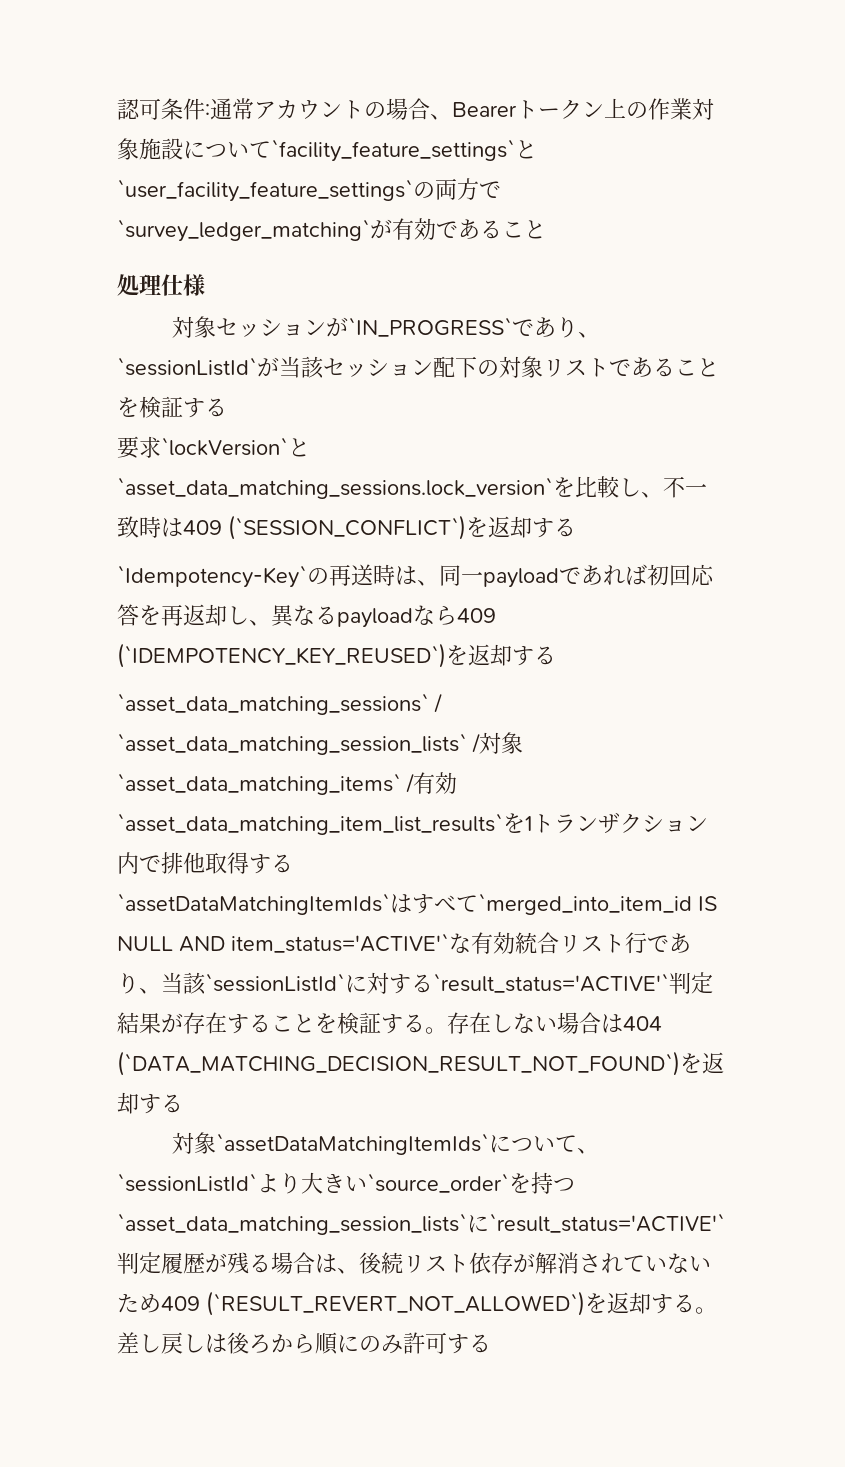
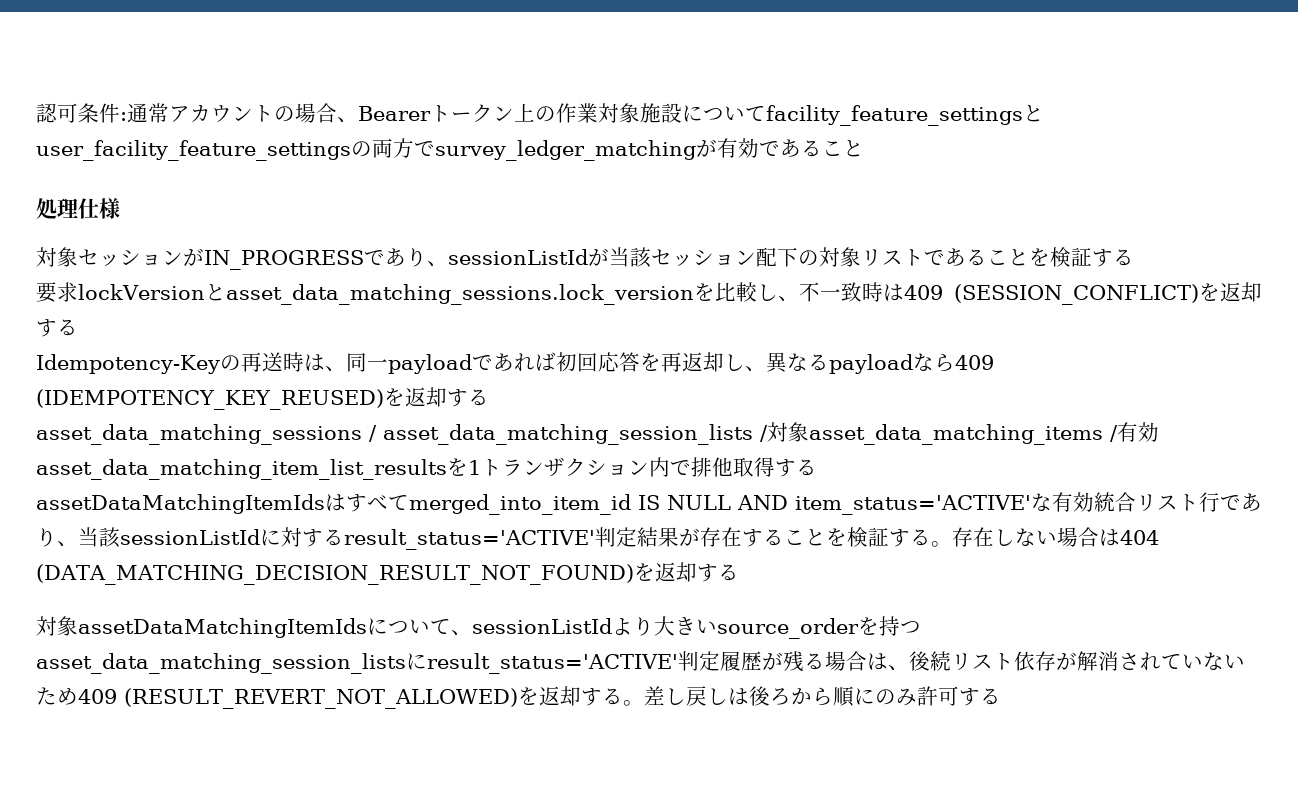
[271,139,537,162] [117,179,413,202] `facility_feature_settings`と`user_facility_feature_settings` -> [766,105,1044,126] [36,140,351,161] facility_feature_settingsとuser_facility_feature_settings
[117,219,370,242] `survey_ledger_matching` -> [435,140,696,161] survey_ledger_matching
[347,317,600,338] [117,357,257,376] `IN_PROGRESS`であり、`sessionListId` -> [204,248,588,270] IN_PROGRESSであり、sessionListId
[161,437,310,457] [117,477,553,499] `lockVersion`と`asset_data_matching_sessions.lock_version` -> [78,284,694,305] lockVersionとasset_data_matching_sessions.lock_version
[228,515,576,540] [117,565,307,588] (`SESSION_CONFLICT`)を返却する // `Idempotency-Key` -> [954,282,1262,305] [36,319,78,337] [36,354,220,374] (SESSION_CONFLICT)を返却する // Idempotency-Key
[117,643,556,668] [117,693,442,715] [117,733,467,755] (`IDEMPOTENCY_KEY_REUSED`)を返却する // `asset_data_matching_sessions` / `asset_data_matching_session_lists` -> [36,387,489,410] [36,424,753,445] (IDEMPOTENCY_KEY_REUSED)を返却する // asset_data_matching_sessions / asset_data_matching_session_lists
[117,773,401,795] `asset_data_matching_items` -> [809,424,1103,445] asset_data_matching_items
[117,813,503,835] `asset_data_matching_item_list_results` -> [36,459,447,480] asset_data_matching_item_list_results
[117,893,390,915] `assetDataMatchingItemIds` -> [36,494,325,514] assetDataMatchingItemIds
[478,893,692,915] `merged_into_item_id -> [409,494,631,515] merged_into_item_id
[231,933,449,953] item_status='ACTIVE'` -> [795,495,1031,515] item_status='ACTIVE'
[205,973,345,992] `sessionListId` -> [120,529,260,545] sessionListId
[433,973,669,993] `result_status='ACTIVE'` -> [344,529,595,550] result_status='ACTIVE'
[117,1051,680,1076] (`DATA_MATCHING_DECISION_RESULT_NOT_FOUND`) -> [36,564,634,585] (DATA_MATCHING_DECISION_RESULT_NOT_FOUND)
[215,1133,489,1155] `assetDataMatchingItemIds` -> [78,618,367,638] assetDataMatchingItemIds
[117,1173,257,1192] `sessionListId` -> [472,618,612,634] sessionListId
[367,1172,575,1194] [117,1213,725,1235] `source_order`を持つ`asset_data_matching_session_lists`に`result_status='ACTIVE'` -> [717,616,921,639] [36,653,678,674] source_orderを持つasset_data_matching_session_listsにresult_status='ACTIVE'
[206,1291,585,1316] (`RESULT_REVERT_NOT_ALLOWED`) -> [124,688,518,709] (RESULT_REVERT_NOT_ALLOWED)

